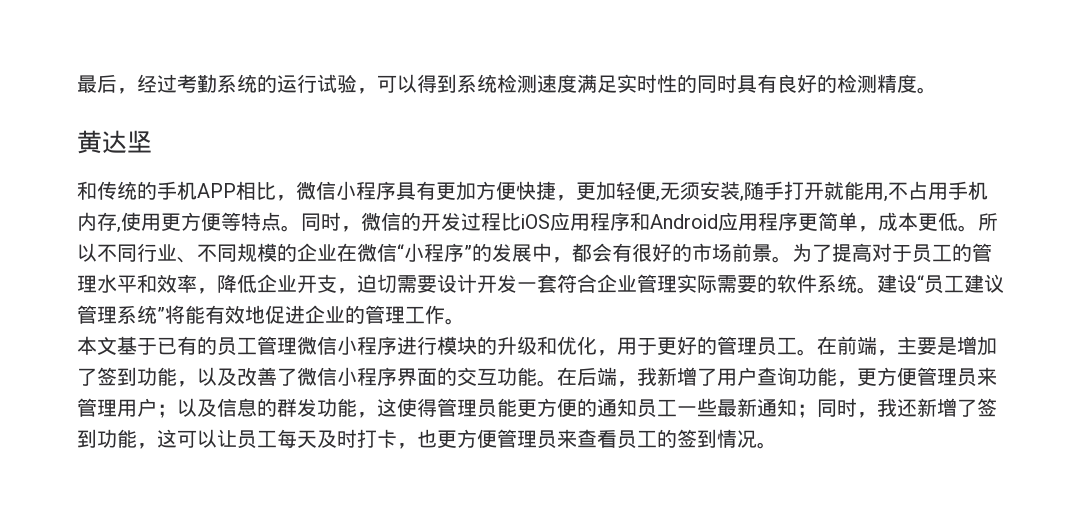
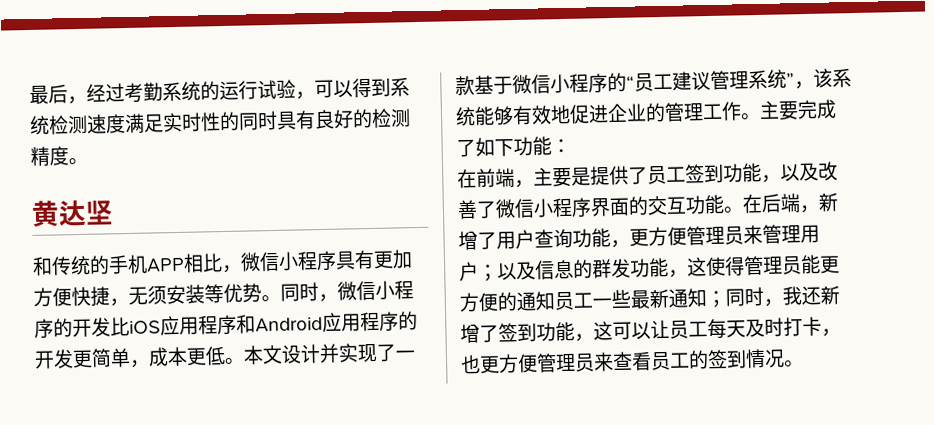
[576,181,988,202] [77,212,501,233] 更加轻便,无须安装,随手打开就能用,不占用手机内存,使用更方便等特点。同时，微信的开发过程 -> [128,280,414,305] [34,317,111,339] 无须安装等优势。同时，微信小程序的开发
(798, 221) none -> [398,311,418,331] [34,349,74,369] 的开发
[978,213,998,231] [77,243,992,263] [77,274,917,294] 所以不同行业、不同规模的企业在微信“小程序”的发展中，都会有很好的市场前景。为了提高对于员工的管理水平和效率，降低企业开支，迫切需要设计开发一套符合企业管理实际需要的软件系统。建设 -> [243,343,416,365] [455,72,627,96] 本文设计并实现了一款基于微信小程序的
[165,305,205,324] 将能 -> [794,68,852,90] [455,106,514,127] ，该系统能够
[77,336,817,356] // 本文基于已有的员工管理微信小程序进行模块的升级和优化，用于更好的管理员工。 -> [759,99,837,121] [456,136,571,158] 主要完成了如下功能： //
[957,336,997,356] [77,368,97,386] 增加了 -> [590,165,686,186] 提供了员工
[637,367,657,386] 我 -> (820, 209) none

